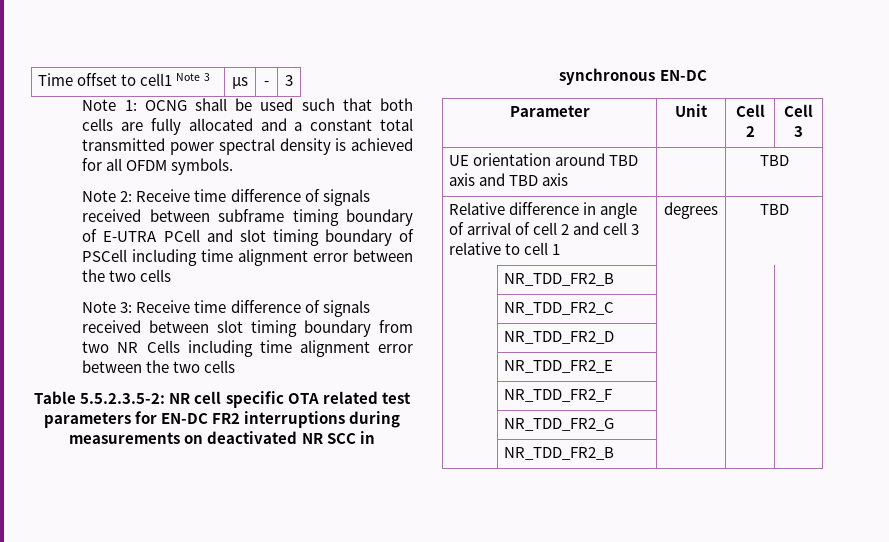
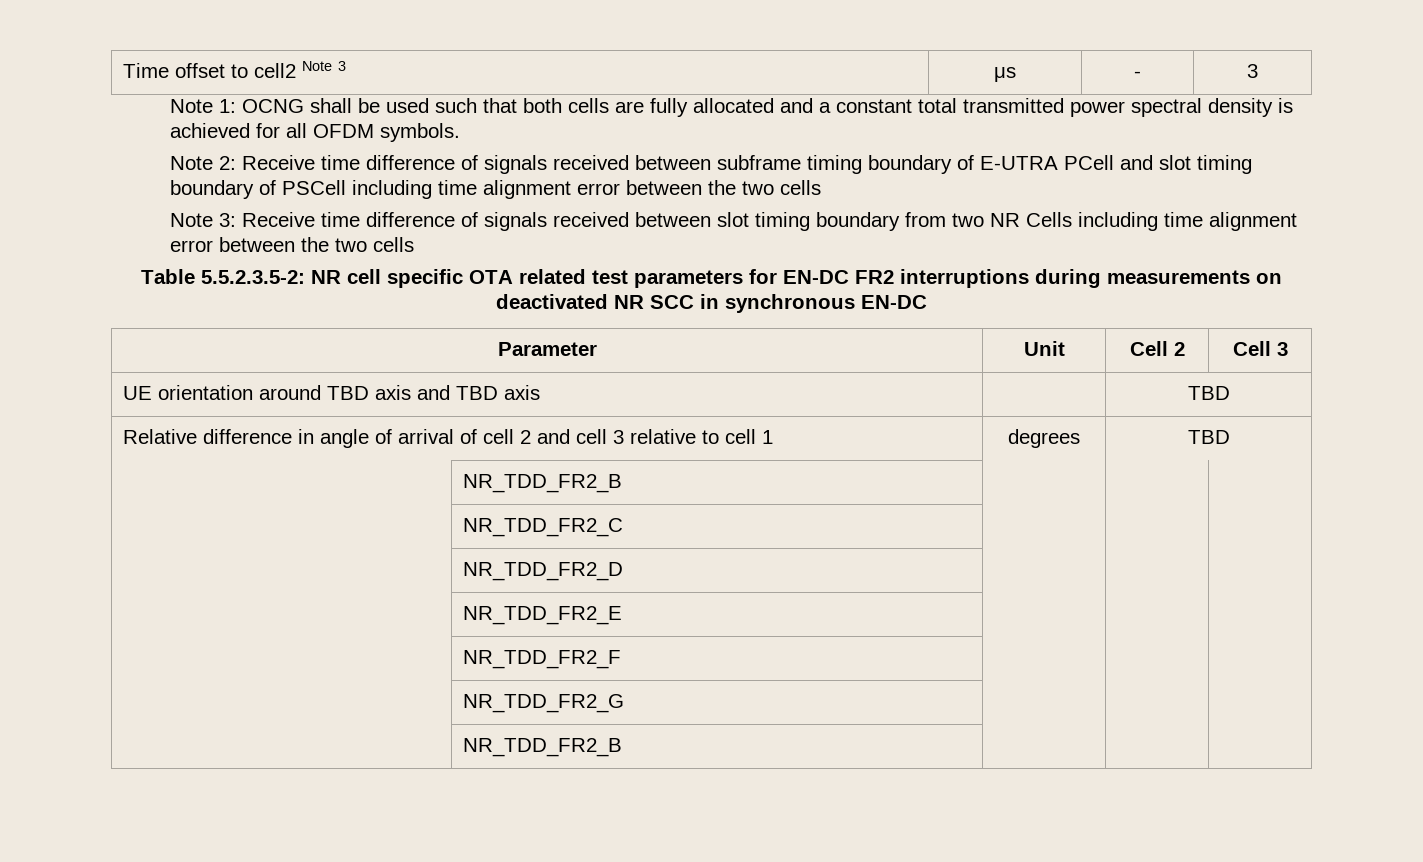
[140,73,173,86] cell1 -> [254,63,297,78] cell2

